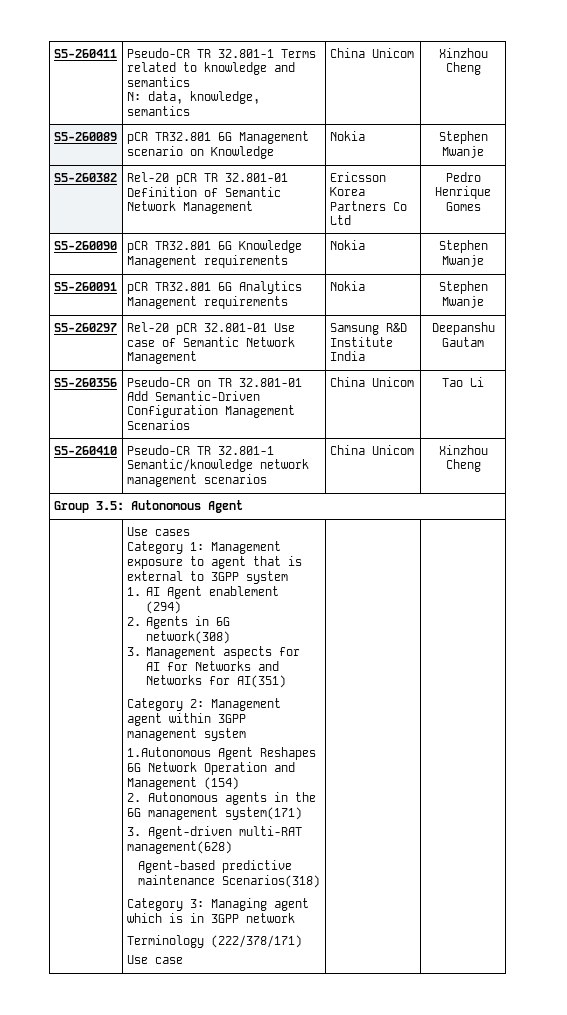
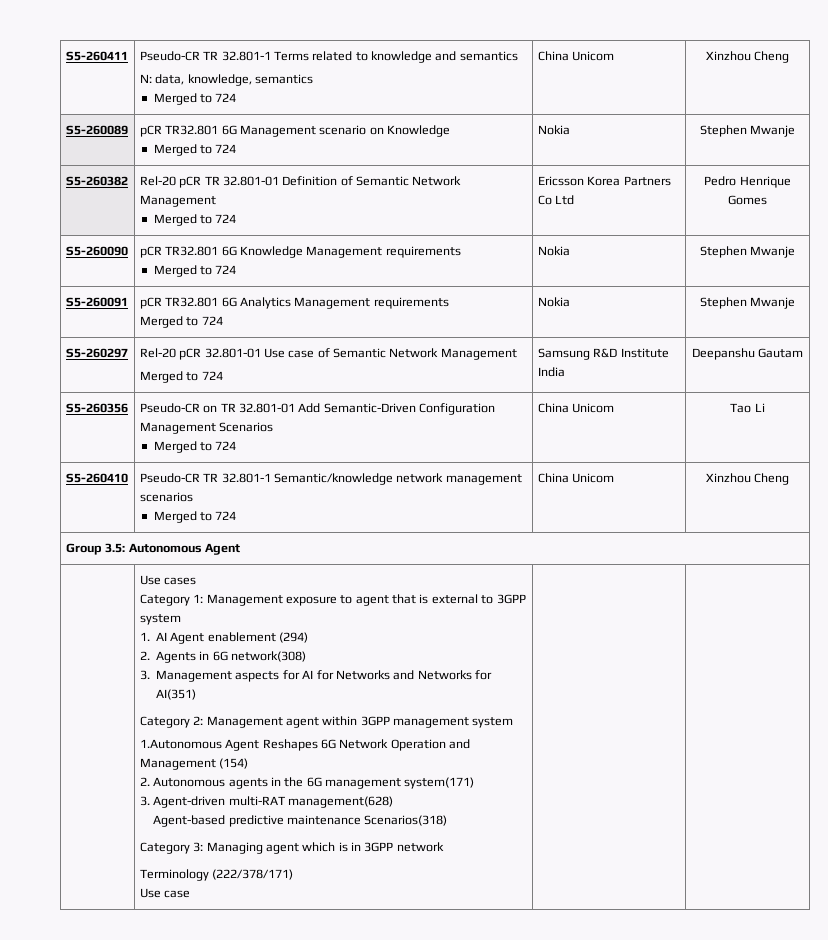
(190, 111) none -> [153,93,237,105] // Merged to 724
(274, 152) none -> [153,144,237,156] // Merged to 724
(253, 207) none -> [153,214,237,226] // Merged to 724
(288, 261) none -> [153,265,237,277] // Merged to 724
(288, 302) none -> [139,316,223,328] // Merged to 724
(197, 357) none -> [139,371,223,383] // Merged to 724
(190, 425) none -> [153,441,237,453] // Merged to 724
(267, 479) none -> [153,511,237,523] // Merged to 724

